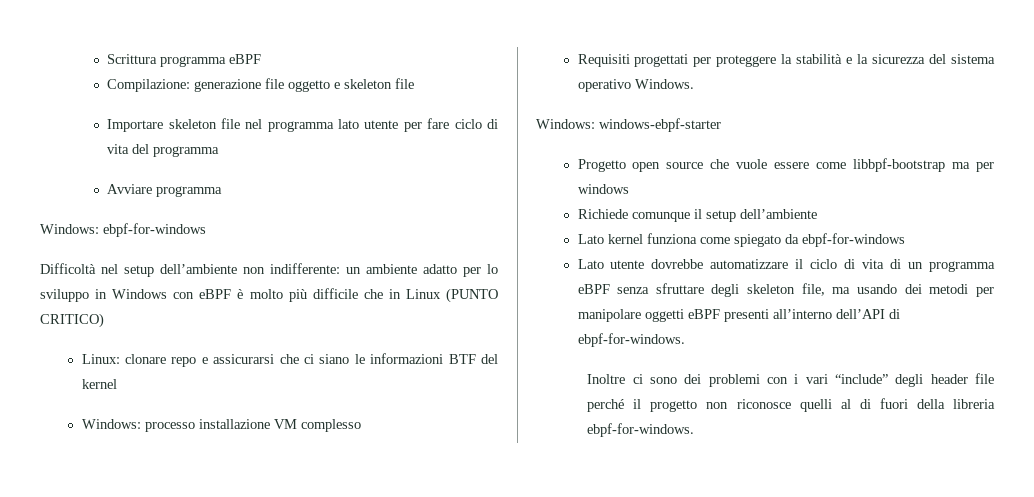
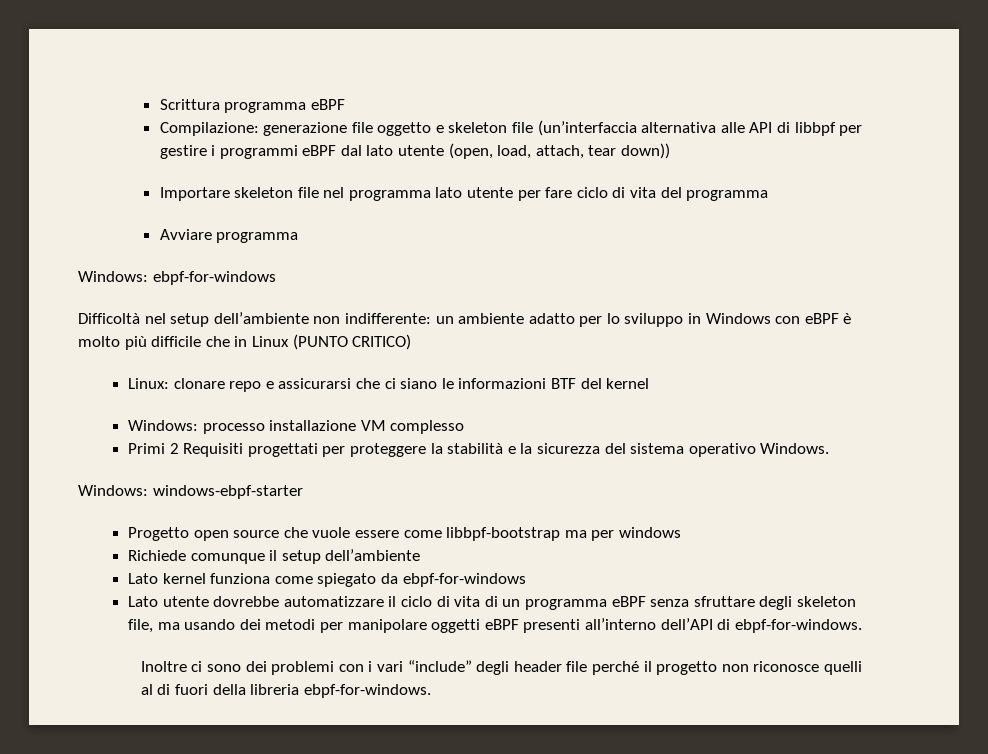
(415, 83) none -> [537,120,863,136] [159,143,671,159] (un’interfaccia alternativa alle API di libbpf per gestire i programmi eBPF dal lato utente (open, load, attach, tear down))
(361, 425) none -> [128,443,179,454] Primi 2

